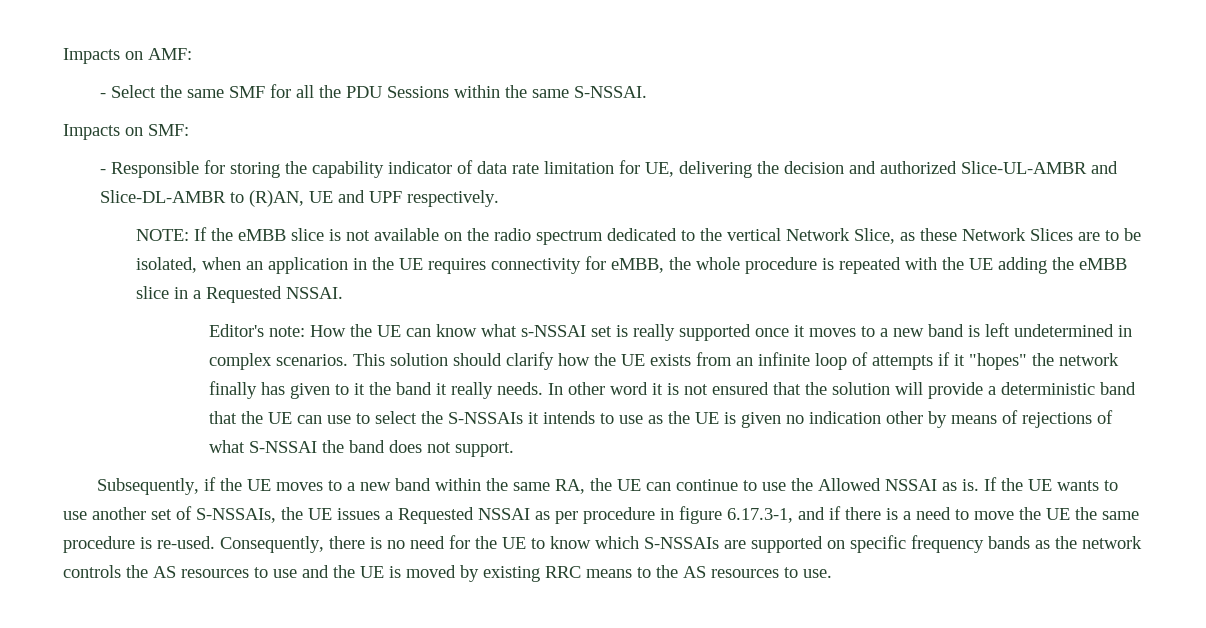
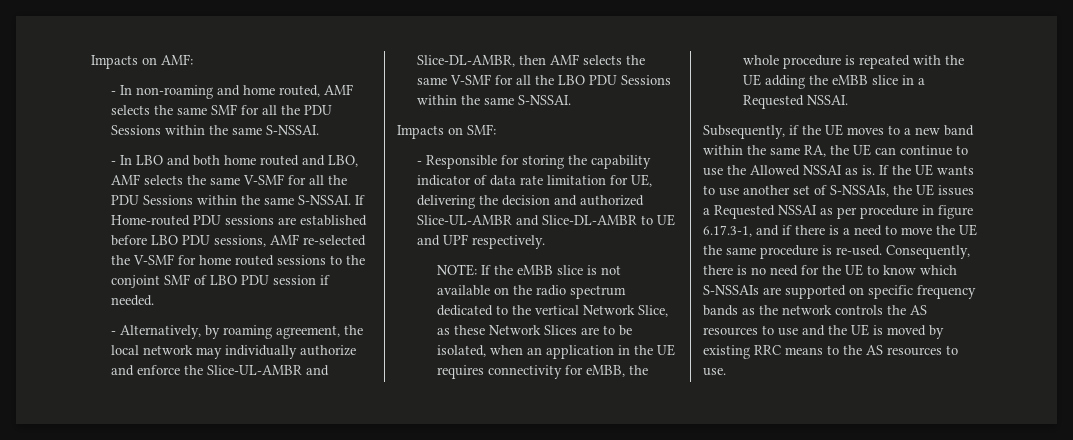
[110,85,156,98] Select -> [120,84,354,99] [111,105,151,115] In non-roaming and home routed, AMF selects
(647, 92) none -> [111,155,359,167] [111,174,348,185] [111,195,366,205] [111,215,368,226] [111,234,367,247] [111,254,366,266] [111,274,331,288] [111,295,155,306] [111,325,364,339] [111,345,357,359] [111,365,330,376] [417,54,646,67] [417,74,672,85] [417,95,572,105] // - In LBO and both home routed and LBO, AMF selects the same V-SMF for all the PDU Sessions within the same S-NSSAI. If Home-routed PDU sessions are established before LBO PDU sessions, AMF re-selected the V-SMF for home routed sessions to the conjoint SMF of LBO PDU session if needed. // - Alternatively, by roaming agreement, the local network may individually authorize and enforce the Slice-UL-AMBR and Slice-DL-AMBR, then AMF selects the same V-SMF for all the LBO PDU Sessions within the same S-NSSAI.
[248,190,304,207] (R)AN, -> (654, 220) none
[209,323,1133,341] [209,352,1120,370] [209,381,1137,399] [209,410,1114,428] [209,440,515,457] // Editor's note: How the UE can know what s-NSSAI set is really supported once it moves to a new band is left undetermined in complex scenarios. This solution should clarify how the UE exists from an infinite loop of attempts if it "hopes" the network finally has given to it the band it really needs. In other word it is not ensured that the solution will provide a deterministic band that the UE can use to select the S-NSSAIs it intends to use as the UE is given no indication other by means of rejections of what S-NSSAI the band does not support. -> (849, 100) none

